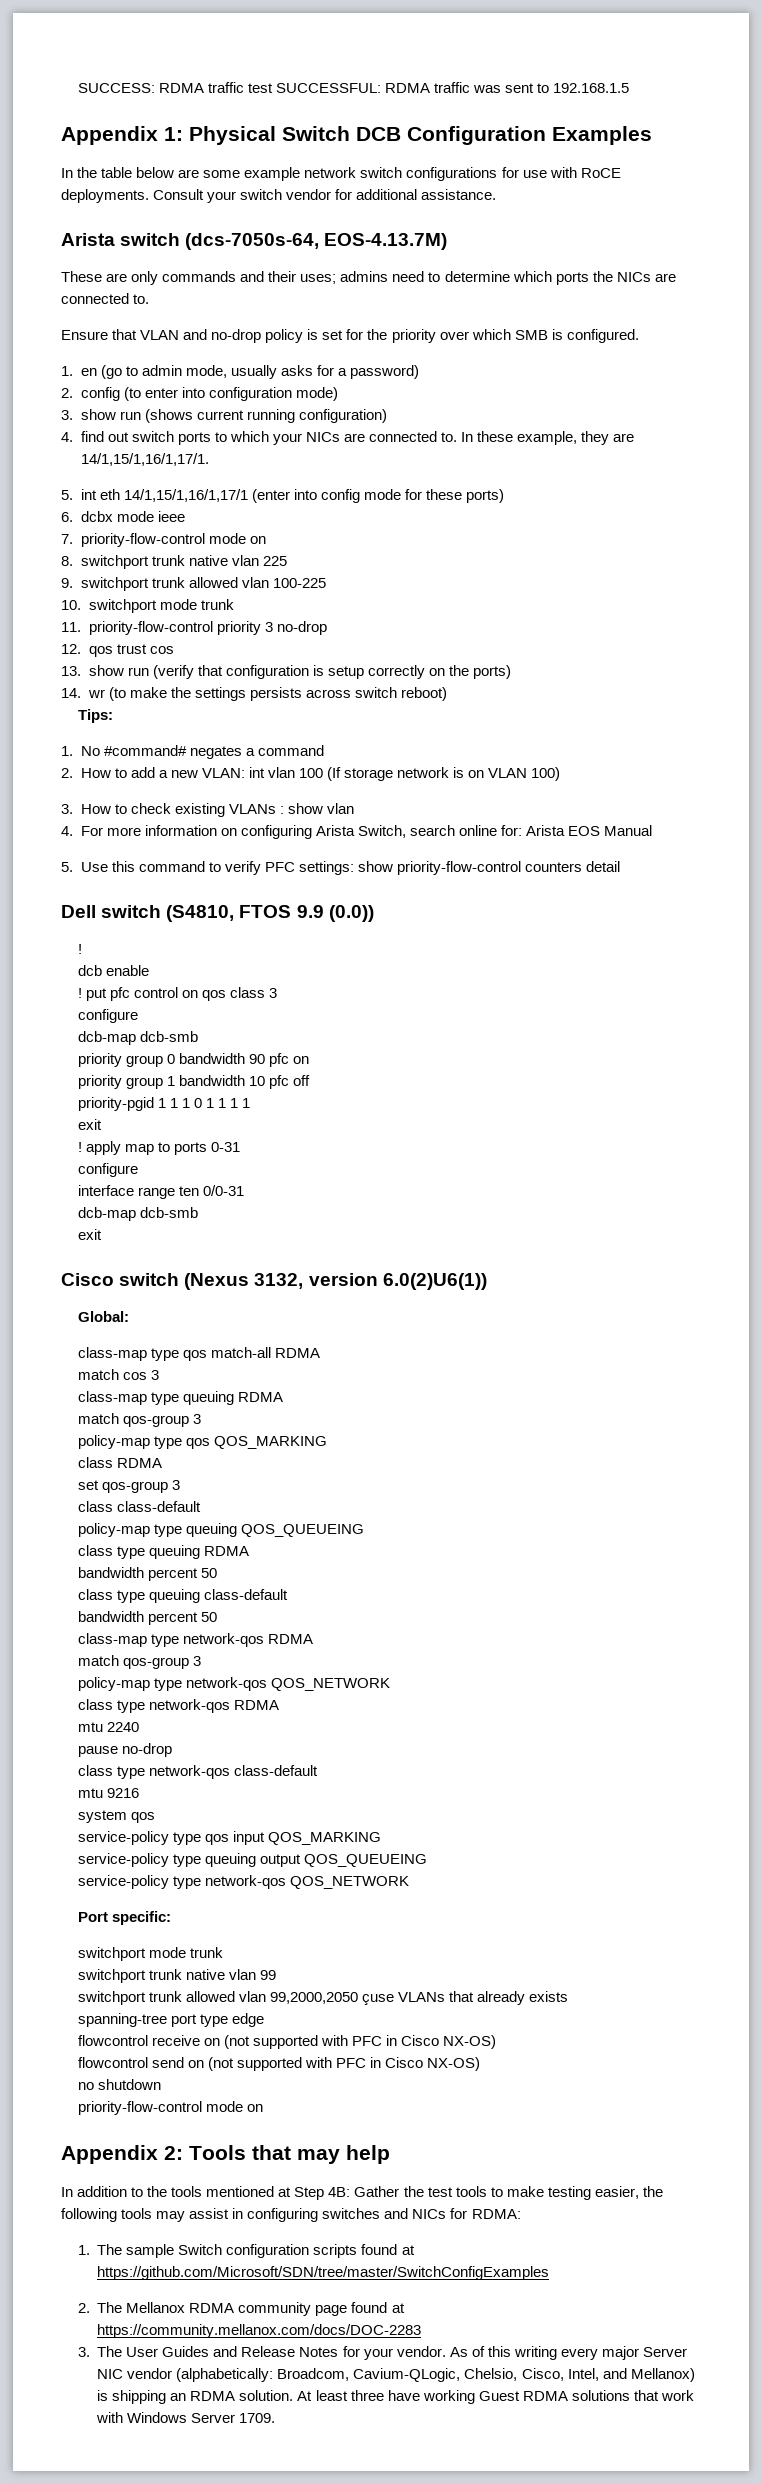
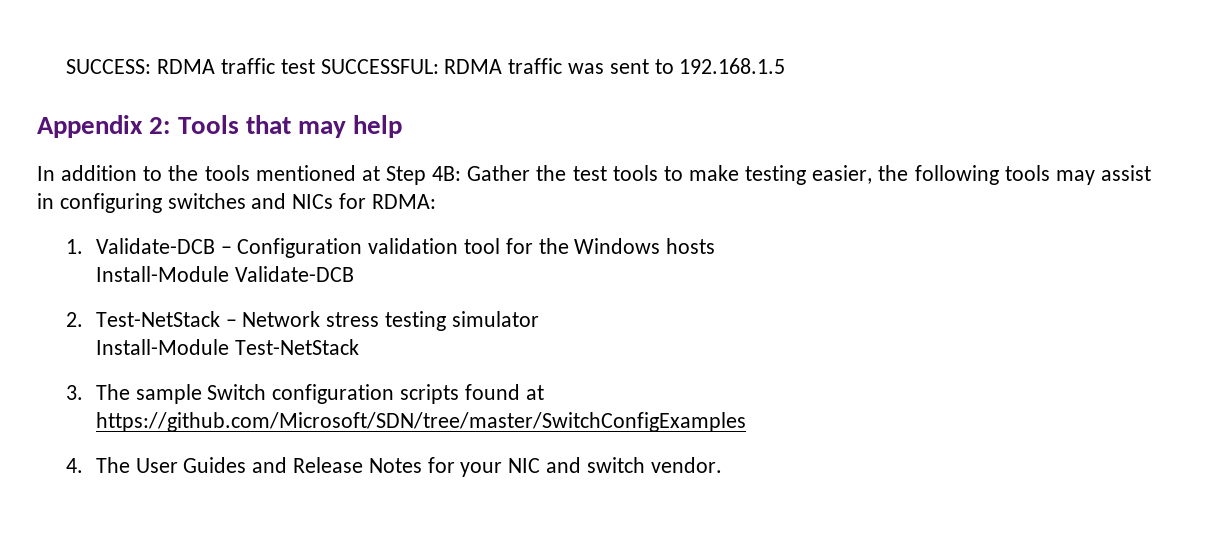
[61,126,652,145] [61,167,621,181] [61,189,497,203] [61,233,448,250] [61,271,676,285] [61,293,150,304] [61,329,639,343] [61,365,419,379] [61,387,338,401] [61,409,387,423] [61,431,635,445] [80,453,209,466] [61,489,504,503] [61,511,185,522] [61,533,266,547] [61,555,287,569] [61,577,326,591] [61,599,234,613] [61,621,327,635] [61,644,174,657] [61,665,512,679] [61,687,447,701] [77,709,113,723] [61,745,324,759] [61,767,561,781] [61,803,354,817] [61,825,653,839] [61,861,620,875] [61,905,374,922] [77,944,82,954] [77,965,149,976] [77,987,278,1001] [77,1009,138,1023] [77,1031,198,1045] [77,1053,310,1067] [77,1075,311,1089] [77,1097,251,1111] [77,1119,102,1130] [77,1141,240,1155] [77,1163,138,1177] [77,1185,244,1199] [77,1207,198,1221] [77,1229,102,1240] [61,1273,487,1290] [77,1311,129,1322] [77,1347,320,1361] [77,1369,159,1380] [77,1391,283,1405] [77,1413,201,1427] [77,1435,327,1449] [77,1457,162,1468] [77,1480,180,1493] [77,1501,201,1512] [77,1523,364,1537] [77,1545,249,1559] [77,1567,217,1581] [77,1589,288,1603] [77,1611,217,1625] [77,1633,313,1647] [77,1655,201,1669] [77,1677,390,1691] [77,1699,279,1713] [77,1722,139,1732] [77,1743,172,1757] [77,1765,318,1779] [77,1788,139,1798] [77,1810,155,1823] [77,1831,381,1845] [77,1853,427,1867] [77,1875,409,1889] [77,1911,171,1925] [77,1947,223,1961] [77,1969,276,1983] [77,1991,569,2005] [77,2013,264,2027] [77,2035,497,2049] [77,2057,481,2071] [77,2079,161,2090] [77,2101,263,2115] // Appendix 1: Physical Switch DCB Configuration Examples // In the table below are some example network switch configurations for use with RoCE deployments. Consult your switch vendor for additional assistance. // Arista switch (dcs-7050s-64, EOS-4.13.7M) // These are only commands and their uses; admins need to determine which ports the NICs are connected to. // Ensure that VLAN and no-drop policy is set for the priority over which SMB is configured. // 1. en (go to admin mode, usually asks for a password) // 2. config (to enter into configuration mode) // 3. show run (shows current running configuration) // 4. find out switch ports to which your NICs are connected to. In these example, they are 14/1,15/1,16/1,17/1. // 5. int eth 14/1,15/1,16/1,17/1 (enter into config mode for these ports) // 6. dcbx mode ieee // 7. priority-flow-control mode on // 8. switchport trunk native vlan 225 // 9. switchport trunk allowed vlan 100-225 // 10. switchport mode trunk // 11. priority-flow-control priority 3 no-drop // 12. qos trust cos // 13. show run (verify that configuration is setup correctly on the ports) // 14. wr (to make the settings persists across switch reboot) // Tips: // 1. No #command# negates a command // 2. How to add a new VLAN: int vlan 100 (If storage network is on VLAN 100) // 3. How to check existing VLANs : show vlan // 4. For more information on configuring Arista Switch, search online for: Arista EOS Manual // 5. Use this command to verify PFC settings: show priority-flow-control counters detail // Dell switch (S4810, FTOS 9.9 (0.0)) // ! // dcb enable // ! put pfc control on qos class 3 // configure // dcb-map dcb-smb // priority group 0 bandwidth 90 pfc on // priority group 1 bandwidth 10 pfc off // priority-pgid 1 1 1 0 1 1 1 1 // exit // ! apply map to ports 0-31 // configure // interface range ten 0/0-31 // dcb-map dcb-smb // exit // Cisco switch (Nexus 3132, version 6.0(2)U6(1)) // Global: // class-map type qos match-all RDMA // match cos 3 // class-map type queuing RDMA // match qos-group 3 // policy-map type qos QOS_MARKING // class RDMA // set qos-group 3 // class class-default // policy-map type queuing QOS_QUEUEING // class type queuing RDMA // bandwidth percent 50 // class type queuing class-default // bandwidth percent 50 // class-map type network-qos RDMA // match qos-group 3 // policy-map type network-qos QOS_NETWORK // class type network-qos RDMA // mtu 2240 // pause no-drop // class type network-qos class-default // mtu 9216 // system qos // service-policy type qos input QOS_MARKING // service-policy type queuing output QOS_QUEUEING // service-policy type network-qos QOS_NETWORK // Port specific: // switchport mode trunk // switchport trunk native vlan 99 // switchport trunk allowed vlan 99,2000,2050 çuse VLANs that already exists // spanning-tree port type edge // flowcontrol receive on (not supported with PFC in Cisco NX-OS) // flowcontrol send on (not supported with PFC in Cisco NX-OS) // no shutdown // priority-flow-control mode on -> (786, 66) none
(90, 2250) none -> [95,238,716,258] [95,266,354,282] [66,311,539,331] [95,339,359,355] [66,385,84,400] Validate-DCB – Configuration validation tool for the Windows hosts // Install-Module Validate-DCB // 2. Test-NetStack – Network stress testing simulator // Install-Module Test-NetStack // 3.
[77,2302,405,2316] [97,2324,422,2338] [77,2347,90,2357] 2. The Mellanox RDMA community page found at https://community.mellanox.com/docs/DOC-2283 // 3. -> [66,458,84,473] 4.
[396,2346,687,2360] [97,2368,695,2382] [97,2390,694,2404] [96,2412,276,2423] vendor. As of this writing every major Server NIC vendor (alphabetically: Broadcom, Cavium-QLogic, Chelsio, Cisco, Intel, and Mellanox) is shipping an RDMA solution. At least three have working Guest RDMA solutions that work with Windows Server 1709. -> [508,457,722,473] NIC and switch vendor.

